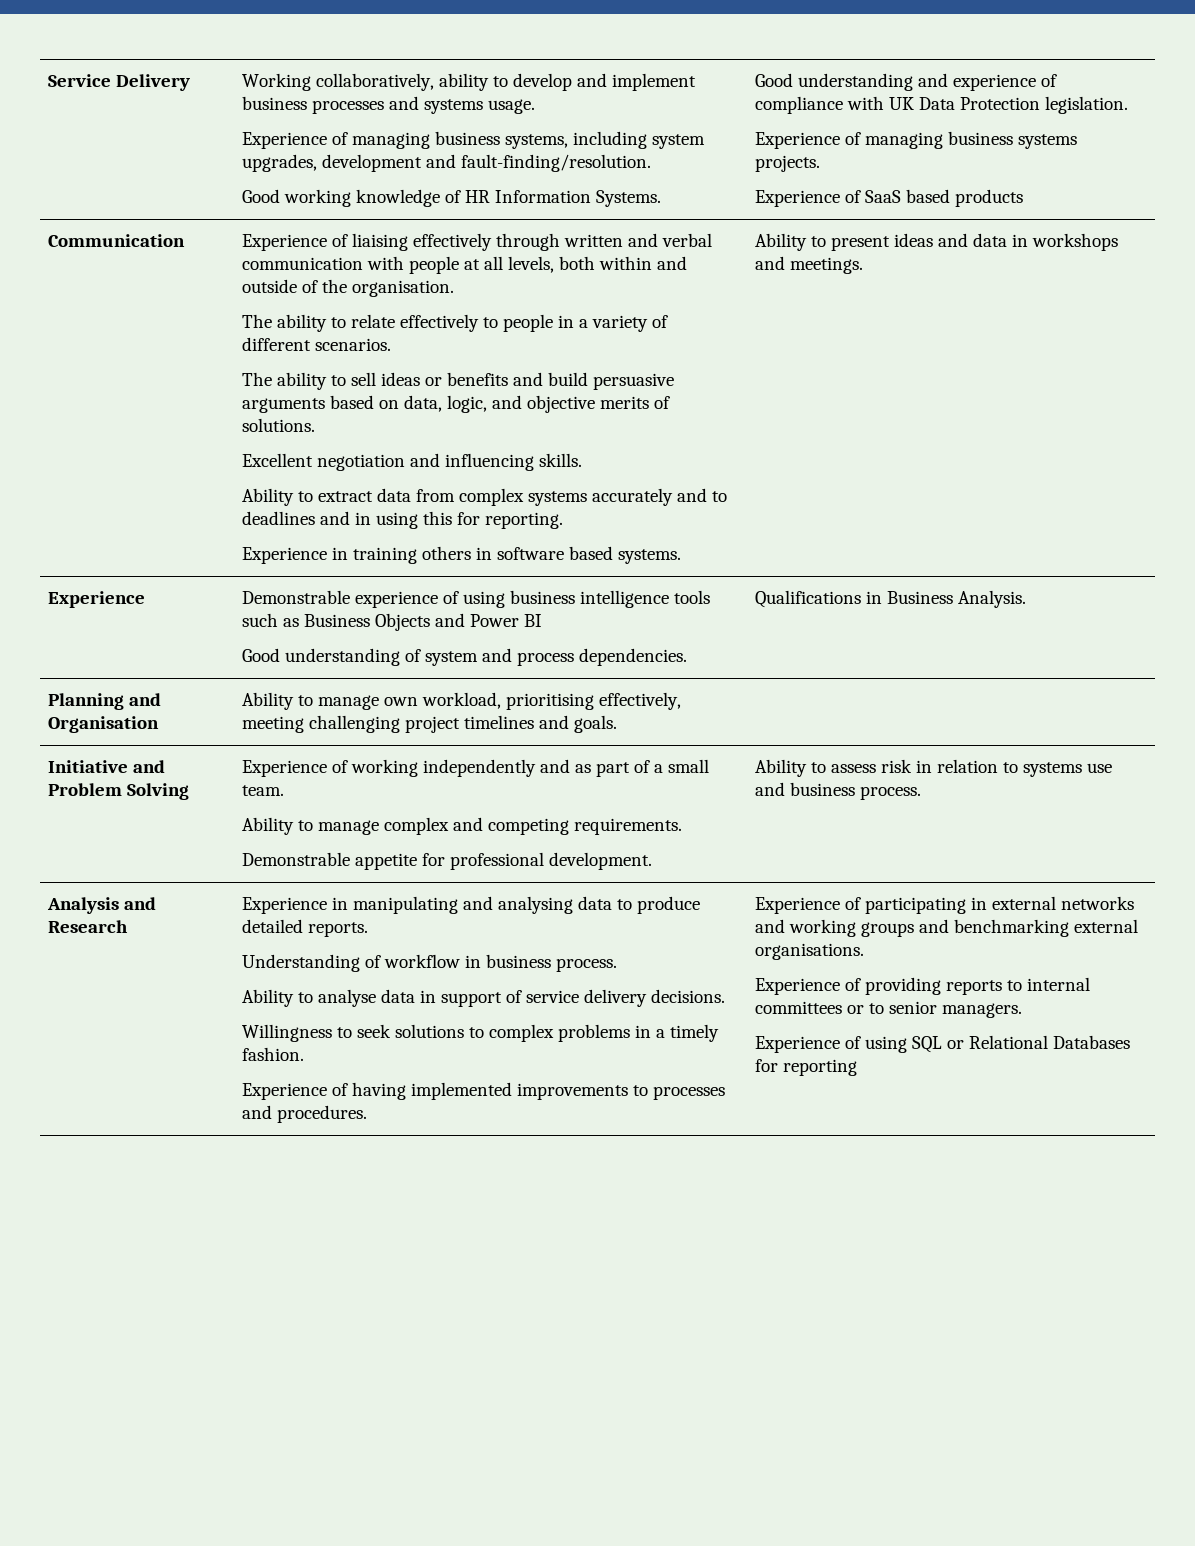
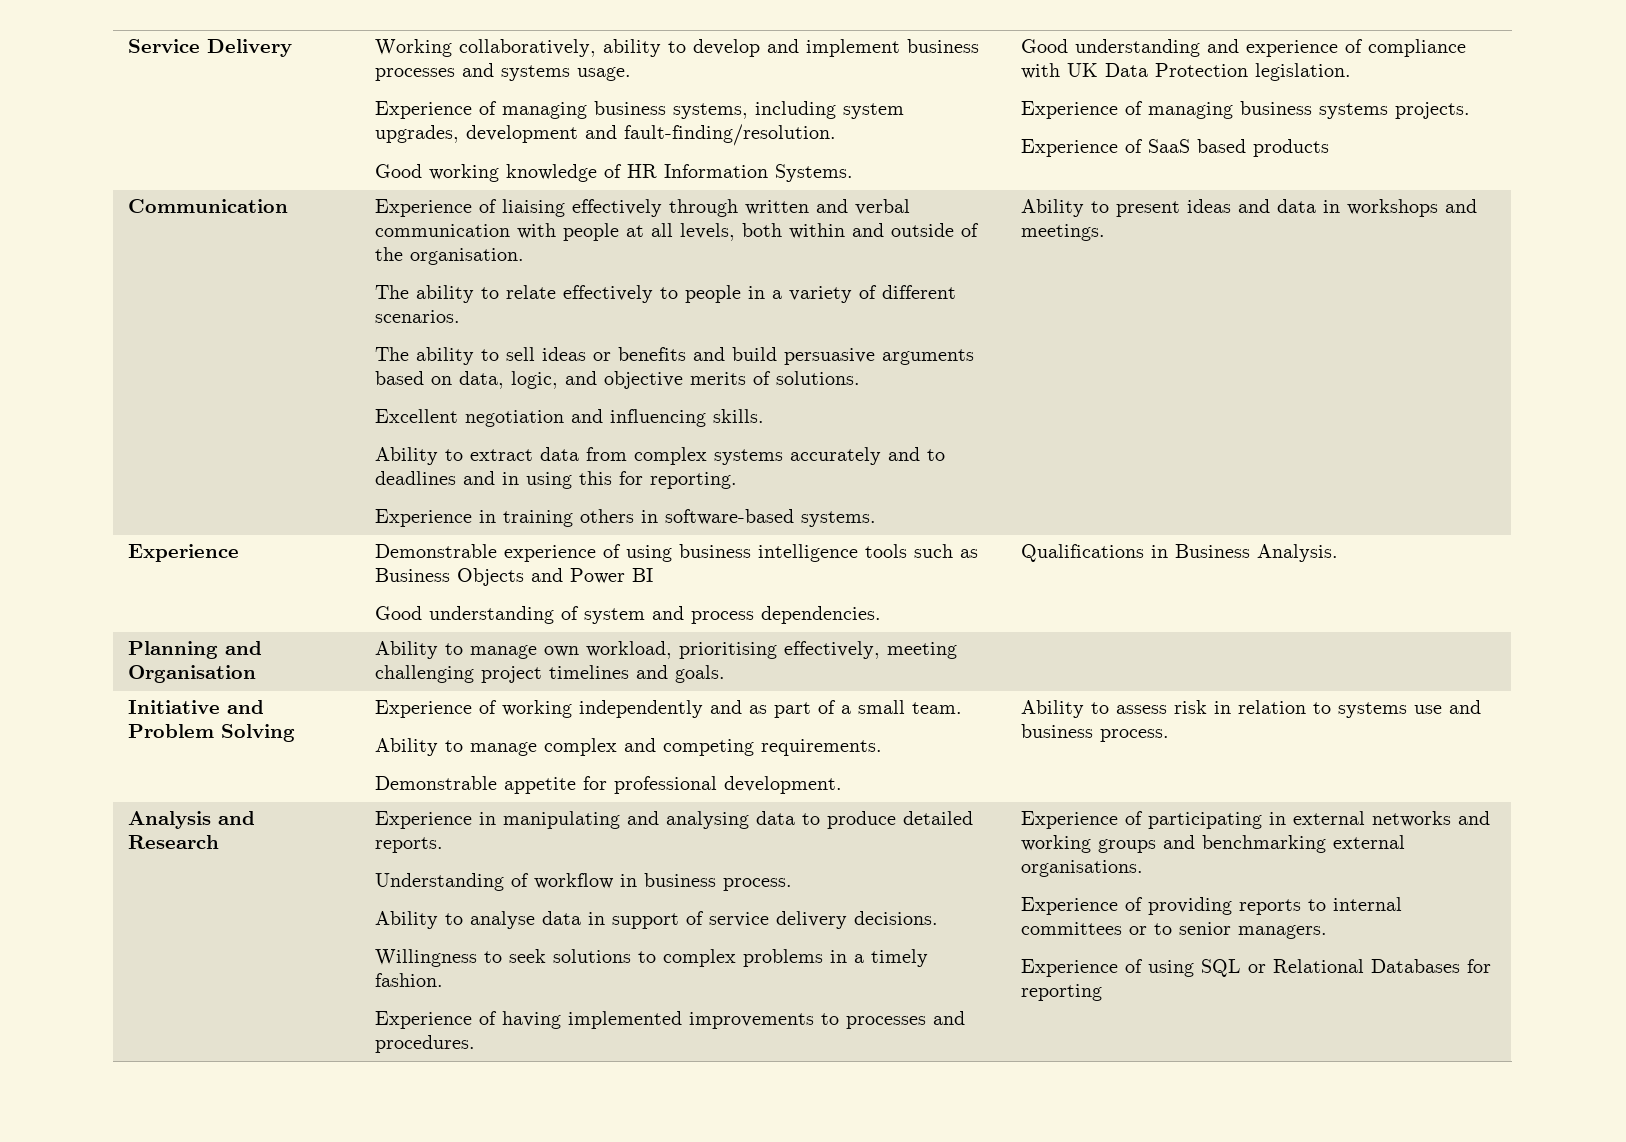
[497,546,614,560] software based -> [665,509,795,525] software-based

